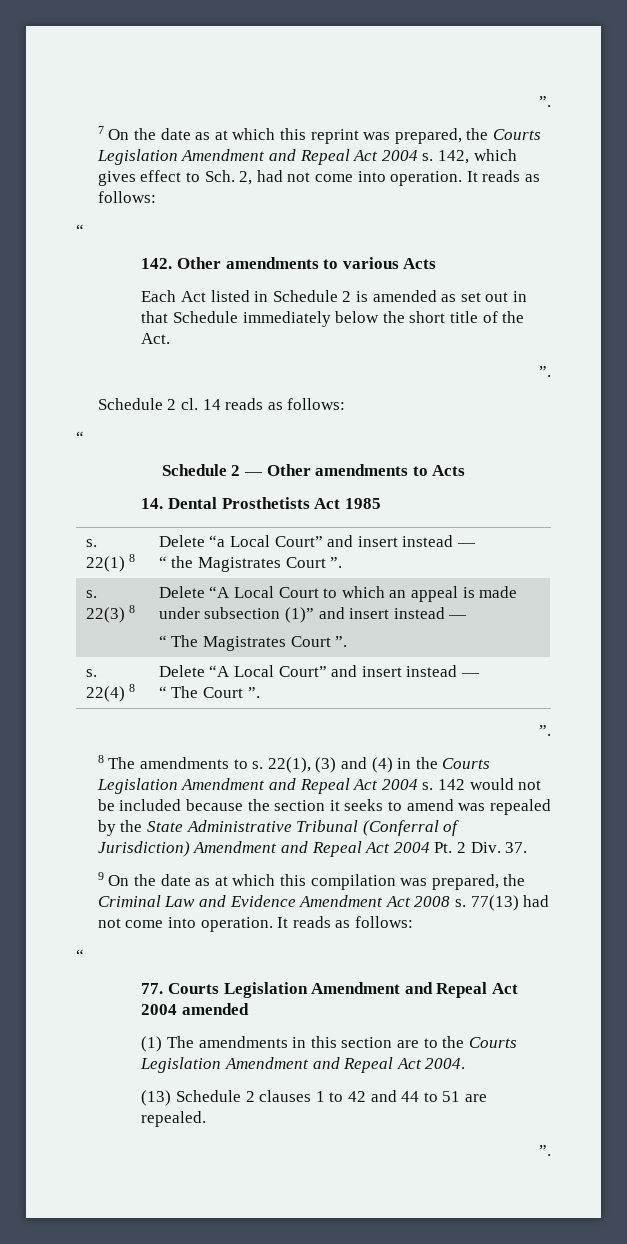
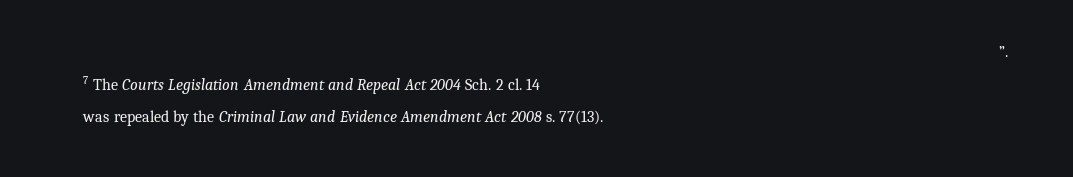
[108,128,541,144] [96,149,517,165] [97,170,540,186] [97,191,156,203] [76,224,84,236] [141,257,437,269] [141,290,527,302] [141,311,525,327] [141,333,171,344] [539,366,551,377] [97,398,346,410] [76,431,84,443] [161,464,466,476] [141,497,381,509] [85,539,97,547] [85,554,136,572] [158,535,476,547] [158,556,343,572] [85,590,97,598] [85,605,136,623] [158,586,518,602] [158,607,468,623] [158,635,348,651] [85,669,97,677] [85,684,136,702] [158,665,480,677] [158,686,260,698] [539,725,551,736] [97,755,491,773] [96,778,542,794] [97,799,551,815] [97,820,460,836] [97,841,528,857] [97,872,499,890] On the date as at which this reprint was prepared, the Courts Legislation Amendment and Repeal Act 2004 s. 142, which gives effect to Sch. 2, had not come into operation. It reads as follows: // “ // 142. Other amendments to various Acts // Each Act listed in Schedule 2 is amended as set out in that Schedule immediately below the short title of the Act. // ”. // Schedule 2 cl. 14 reads as follows: // “ // Schedule 2 — Other amendments to Acts // 14. Dental Prosthetists Act 1985 // s. 22(1) 8 | Delete “a Local Court” and insert instead — // “ the Magistrates Court ”. // s. 22(3) 8 | Delete “A Local Court to which an appeal is made under subsection (1)” and insert instead — // “ The Magistrates Court ”. // s. 22(4) 8 | Delete “A Local Court” and insert instead — // “ The Court ”. // ”. // 8 The amendments to s. 22(1), (3) and (4) in the Courts Legislation Amendment and Repeal Act 2004 s. 142 would not be included because the section it seeks to amend was repealed by the State Administrative Tribunal (Conferral of Jurisdiction) Amendment and Repeal Act 2004 Pt. 2 Div. 37. // 9 On the date as at which this compilation was prepared, -> [92,78,541,94] [82,110,189,126] The Courts Legislation Amendment and Repeal Act 2004 Sch. 2 cl. 14 // was repealed by
[470,895,550,911] [97,916,413,932] [76,949,84,961] [141,982,519,998] [141,1003,250,1015] [141,1036,517,1052] [140,1057,466,1073] [141,1090,487,1106] [141,1111,207,1127] [539,1145,551,1156] 77(13) had not come into operation. It reads as follows: // “ // 77. Courts Legislation Amendment and Repeal Act 2004 amended // (1) The amendments in this section are to the Courts Legislation Amendment and Repeal Act 2004. // (13) Schedule 2 clauses 1 to 42 and 44 to 51 are repealed. // ”. -> [559,110,604,125] 77(13).

